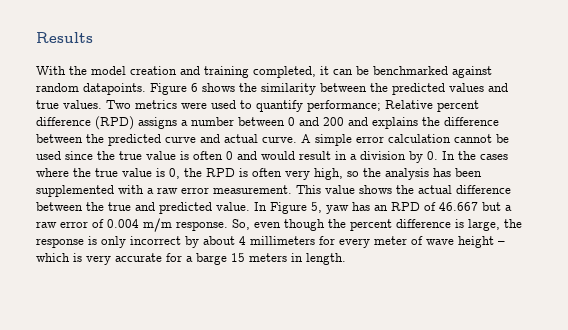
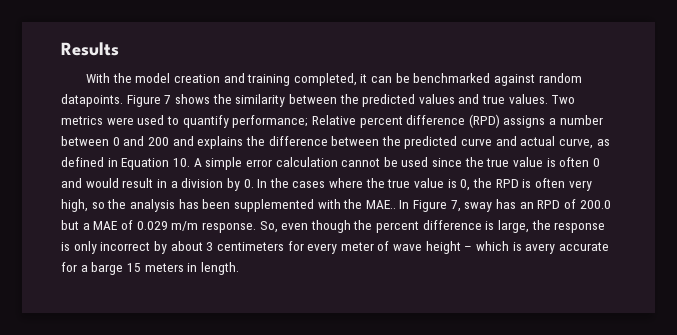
[191,83,198,92] 6 -> [164,95,172,104] 7
[262,136,297,143] curve. -> [559,138,610,149] [61,157,190,170] curve, as defined in Equation 10.
[147,185,511,194] [36,202,349,214] a raw error measurement. This value shows the actual difference between the true and predicted value. In Figure 5, yaw -> [343,199,493,212] the MAE.. In Figure 7, sway
[439,202,478,211] 46.667 -> [579,200,611,209] 200.0
[36,219,139,228] raw error of 0.004 -> [93,220,168,230] MAE of 0.029
[239,236,315,245] 4 millimeters -> [206,242,284,251] 3 centimeters
[86,255,111,265] very -> [525,243,556,254] avery

